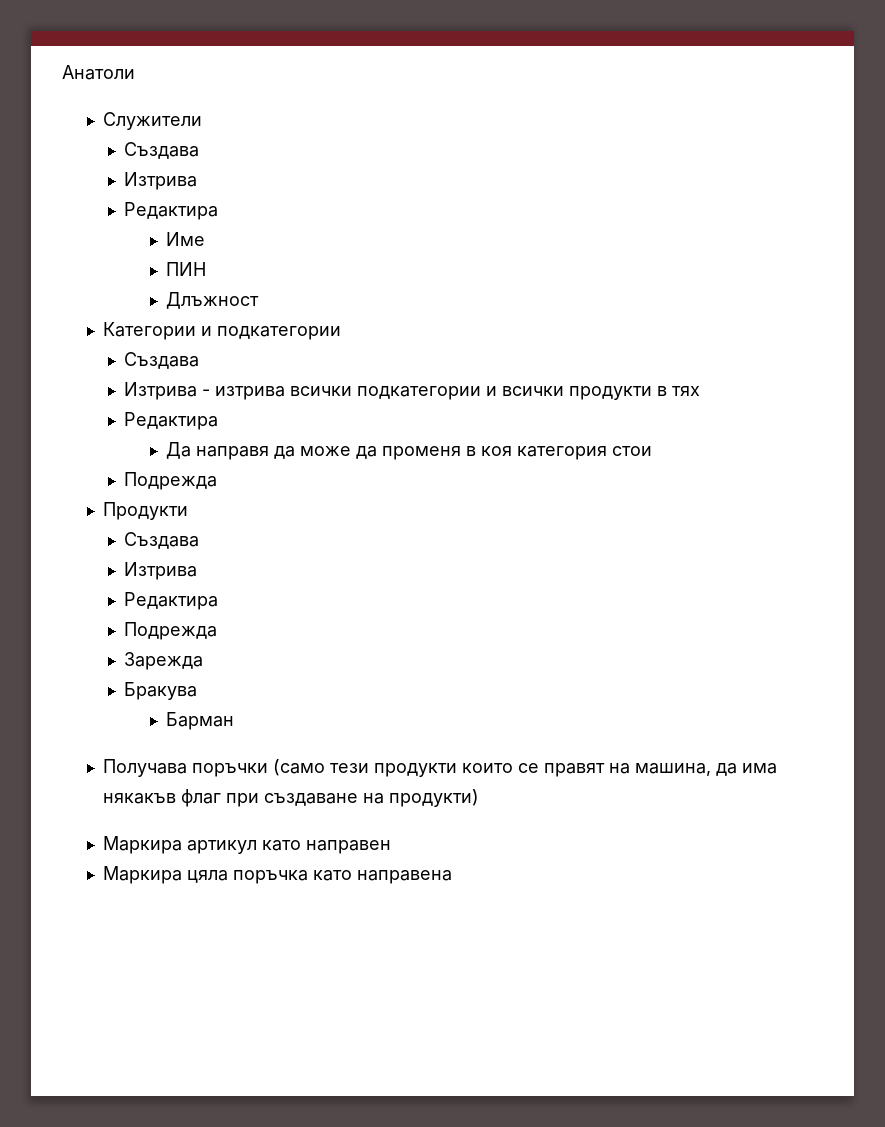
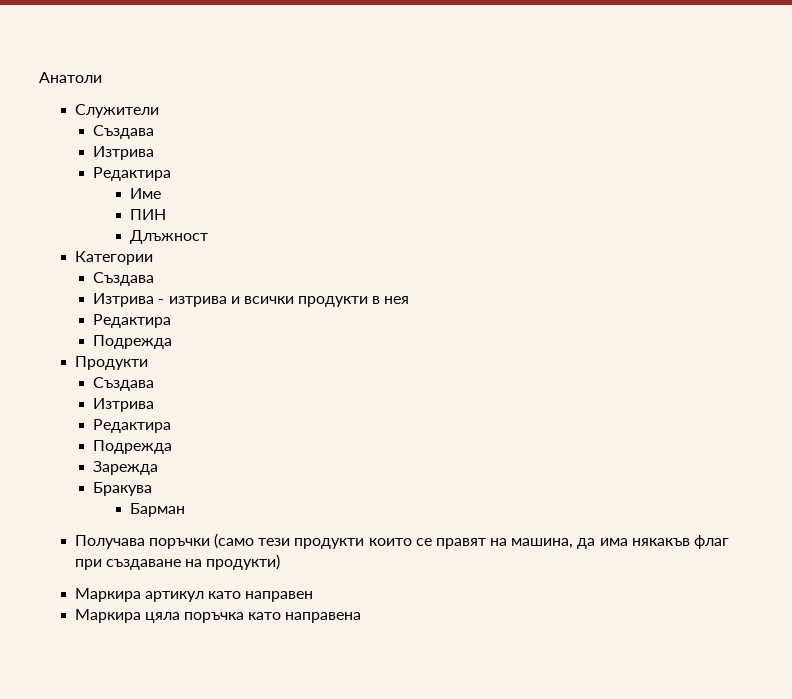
[200,326,341,340] и подкатегории -> (153, 258) none
[290,386,482,400] всички подкатегории -> (227, 301) none
[672,386,701,396] [124,412,219,430] [166,442,653,460] тях // Редактира // Да направя да може да променя в коя категория стои -> [384,296,410,304] [93,314,172,328] нея // Редактира

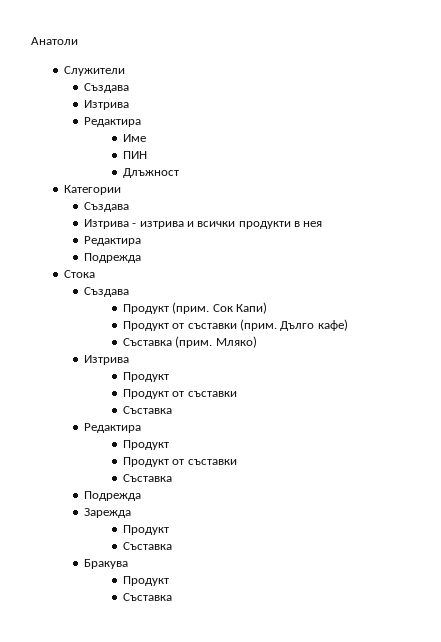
[74,356,148,370] [93,377,155,391] [93,398,155,412] [93,419,172,433] Продукти // Създава // Изтрива // Редактира -> [64,270,96,278] [83,287,129,297] [122,302,268,314] [122,319,348,331] [122,336,257,348] [83,355,129,365] [122,372,169,382] [122,389,237,399] [122,406,172,414] [83,423,141,433] [122,440,169,450] [122,457,237,467] [122,474,172,482] Стока // Създава // Продукт (прим. Сок Капи) // Продукт от съставки (прим. Дълго кафе) // Съставка (прим. Мляко) // Изтрива // Продукт // Продукт от съставки // Съставка // Редактира // Продукт // Продукт от съставки // Съставка
(159, 468) none -> [122,525,169,535] [122,542,172,550] // Продукт // Съставка
[130,503,186,517] [74,533,730,549] [74,554,281,570] [74,588,314,602] [74,609,362,623] Барман // Получава поръчки (само тези продукти които се правят на машина, да има някакъв флаг при създаване на продукти) // Маркира артикул като направен // Маркира цяла поръчка като направена -> [122,576,169,586] [122,593,172,601] Продукт // Съставка

